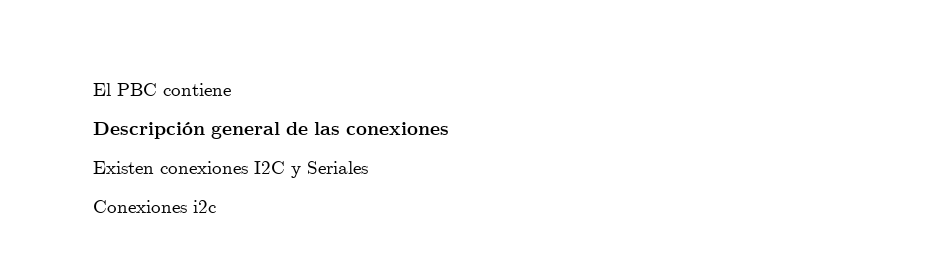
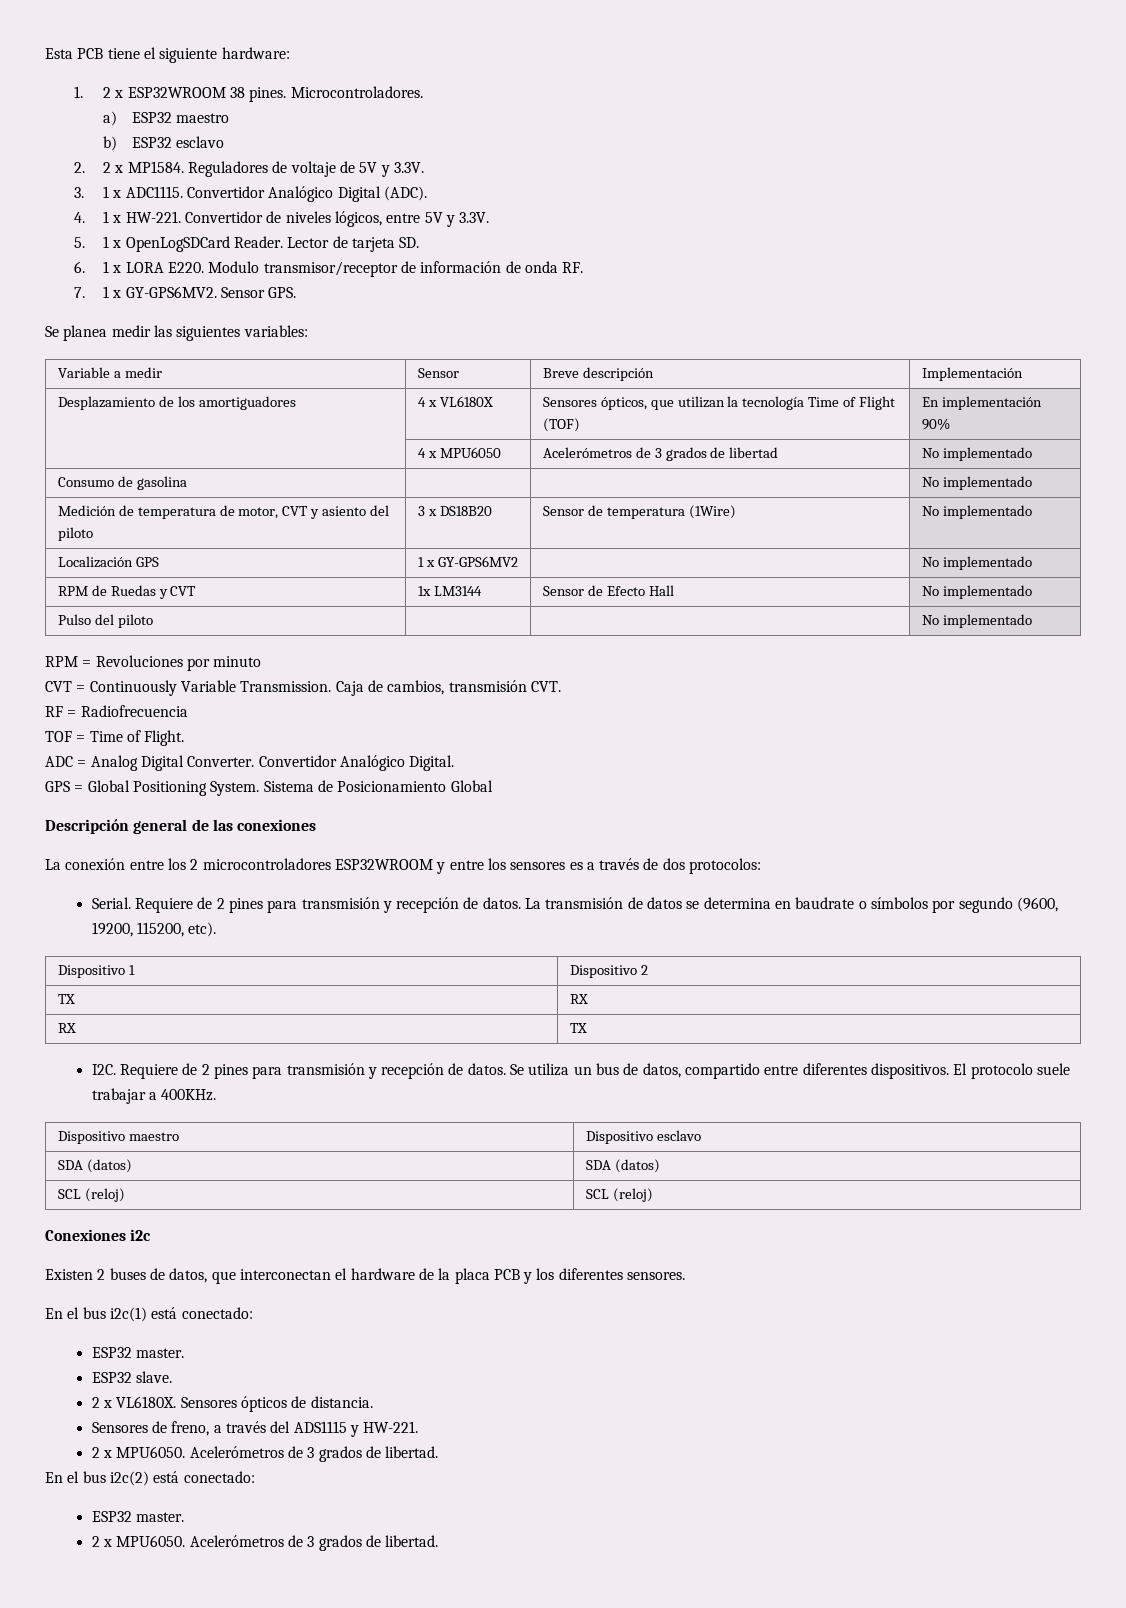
[93,83,231,96] El PBC contiene -> [45,47,290,63] [74,86,423,102] [103,111,230,126] [103,136,225,151] [74,161,424,177] [74,186,427,202] [74,211,490,227] [74,236,420,252] [74,261,584,277] [74,286,297,298] [45,325,308,341] [57,367,162,378] [417,368,459,378] [542,367,654,381] [921,367,1023,381] [57,396,296,410] [417,396,493,407] [542,396,896,410] [542,418,580,432] [921,396,1042,410] [921,418,950,430] [417,447,501,458] [542,447,779,461] [921,447,1032,461] [57,476,187,490] [921,476,1032,490] [57,505,390,519] [57,527,93,541] [417,506,492,516] [542,505,736,519] [921,505,1032,519] [57,556,159,568] [417,556,518,567] [921,556,1032,570] [57,585,197,599] [417,586,482,596] [542,585,674,596] [921,585,1032,599] [57,614,153,628] [921,614,1032,628] [45,655,262,671] [45,680,561,696] [45,705,188,717] [45,730,185,746] [45,755,455,771] [45,780,493,796] Esta PCB tiene el siguiente hardware: // 1. 2 x ESP32WROOM 38 pines. Microcontroladores. // a) ESP32 maestro // b) ESP32 esclavo // 2. 2 x MP1584. Reguladores de voltaje de 5V y 3.3V. // 3. 1 x ADC1115. Convertidor Analógico Digital (ADC). // 4. 1 x HW-221. Convertidor de niveles lógicos, entre 5V y 3.3V. // 5. 1 x OpenLogSDCard Reader. Lector de tarjeta SD. // 6. 1 x LORA E220. Modulo transmisor/receptor de información de onda RF. // 7. 1 x GY-GPS6MV2. Sensor GPS. // Se planea medir las siguientes variables: // Variable a medir | Sensor | Breve descripción | Implementación // Desplazamiento de los amortiguadores | 4 x VL6180X | Sensores ópticos, que utilizan la tecnología Time of Flight (TOF) | En implementación 90% // | 4 x MPU6050 | Acelerómetros de 3 grados de libertad | No implementado // Consumo de gasolina | | | No implementado // Medición de temperatura de motor, CVT y asiento del piloto | 3 x DS18B20 | Sensor de temperatura (1Wire) | No implementado // Localización GPS | 1 x GY-GPS6MV2 | | No implementado // RPM de Ruedas y CVT | 1x LM3144 | Sensor de Efecto Hall | No implementado // Pulso del piloto | | | No implementado // RPM = Revoluciones por minuto // CVT = Continuously Variable Transmission. Caja de cambios, transmisión CVT. // RF = Radiofrecuencia // TOF = Time of Flight. // ADC = Analog Digital Converter. Convertidor Analógico Digital. // GPS = Global Positioning System. Sistema de Posicionamiento Global
[93,161,368,178] [93,200,216,213] Existen conexiones I2C y Seriales // Conexiones i2c -> [45,858,762,874] [91,897,1058,913] [91,922,217,937] [57,965,135,978] [569,965,648,978] [57,994,75,1004] [569,994,588,1004] [57,1023,76,1033] [569,1023,587,1033] [91,1063,1070,1079] [91,1088,217,1104] [57,1131,179,1144] [585,1130,701,1144] [57,1159,132,1173] [585,1159,660,1173] [57,1188,125,1202] [585,1188,653,1202] [45,1229,152,1241] [45,1268,686,1284] [45,1307,253,1322] [91,1347,184,1358] [91,1371,172,1383] [91,1396,373,1412] [91,1421,419,1437] [91,1446,439,1462] [45,1471,255,1486] [91,1511,184,1522] [91,1535,439,1551] La conexión entre los 2 microcontroladores ESP32WROOM y entre los sensores es a través de dos protocolos: // Serial. Requiere de 2 pines para transmisión y recepción de datos. La transmisión de datos se determina en baudrate o símbolos por segundo (9600, 19200, 115200, etc). // Dispositivo 1 | Dispositivo 2 // TX | RX // RX | TX // I2C. Requiere de 2 pines para transmisión y recepción de datos. Se utiliza un bus de datos, compartido entre diferentes dispositivos. El protocolo suele trabajar a 400KHz. // Dispositivo maestro | Dispositivo esclavo // SDA (datos) | SDA (datos) // SCL (reloj) | SCL (reloj) // Conexiones i2c // Existen 2 buses de datos, que interconectan el hardware de la placa PCB y los diferentes sensores. // En el bus i2c(1) está conectado: // ESP32 master. // ESP32 slave. // 2 x VL6180X. Sensores ópticos de distancia. // Sensores de freno, a través del ADS1115 y HW-221. // 2 x MPU6050. Acelerómetros de 3 grados de libertad. // En el bus i2c(2) está conectado: // ESP32 master. // 2 x MPU6050. Acelerómetros de 3 grados de libertad.

